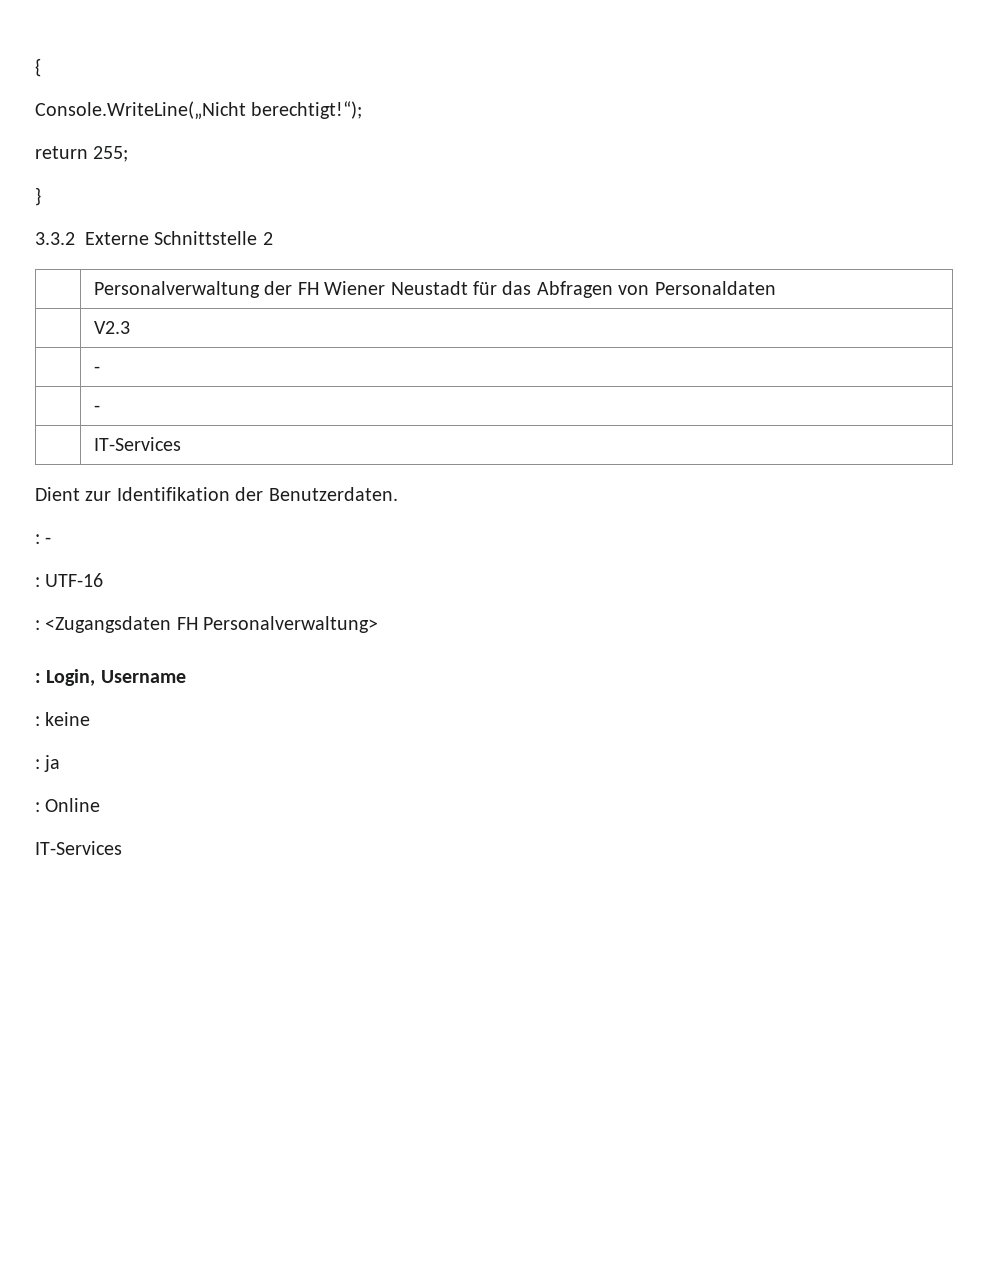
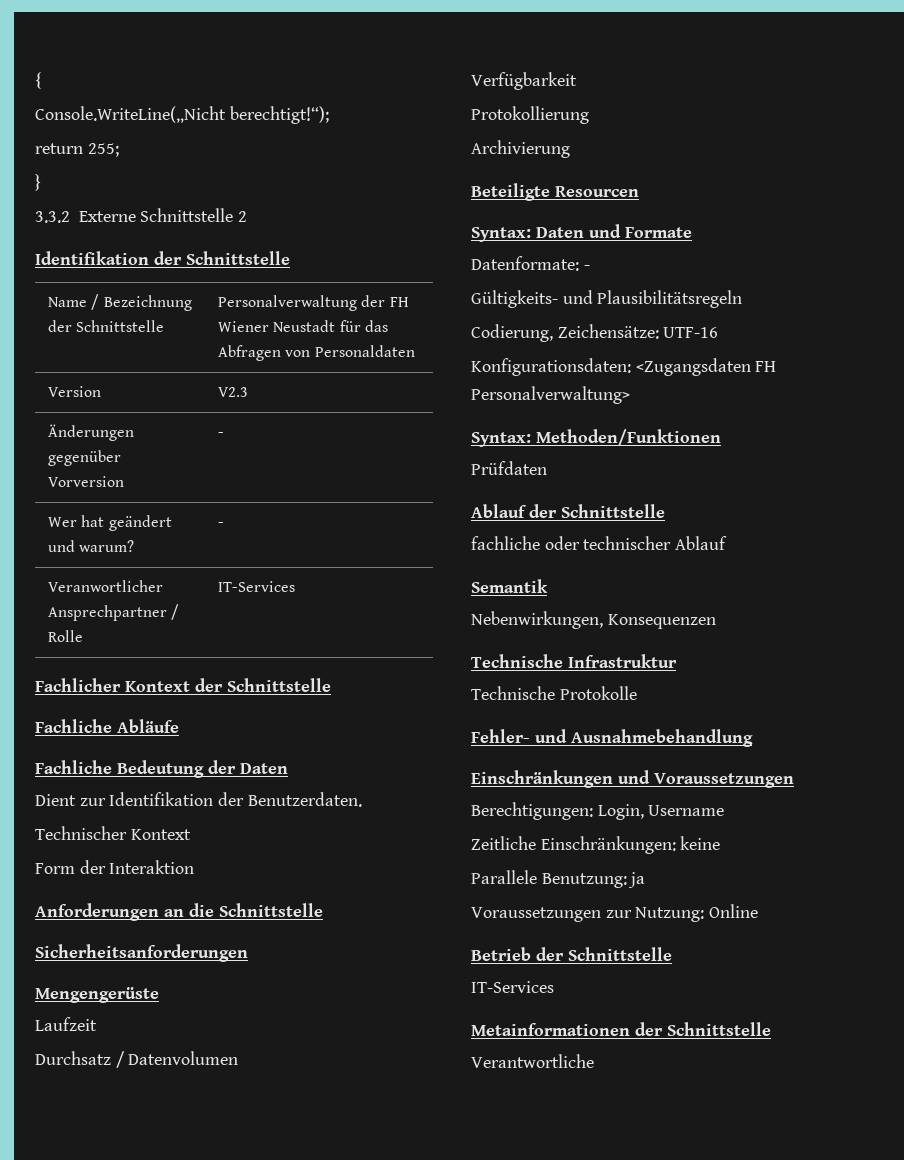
(273, 238) // -> [35,251,290,265] [48,294,192,311] [48,320,165,332] // Identifikation der Schnittstelle // Name / Bezeichnung der Schnittstelle
(776, 288) none -> [48,386,102,397] Version
[93,366,100,373] [93,405,100,412] [93,437,181,451] | - // | - // | IT-Services -> [48,424,135,441] [48,450,122,466] [48,476,125,487] [218,432,225,437] [48,515,172,531] [48,540,135,552] [218,522,225,527] [48,580,164,592] [48,604,180,621] [48,630,84,642] [218,581,296,592] [35,678,331,692] [35,719,179,733] [35,760,288,778] Änderungen gegenüber Vorversion | - // Wer hat geändert und warum? | - // Veranwortlicher Ansprechpartner / Rolle | IT-Services // Fachlicher Kontext der Schnittstelle // Fachliche Abläufe // Fachliche Bedeutung der Daten
[35,534,52,544] [35,577,40,587] : - // : -> [35,826,191,840] [35,860,195,874] [35,903,323,921] [35,944,248,962] [35,987,159,1003] [35,1017,97,1031] [35,1051,239,1068] [471,72,577,90] [471,106,589,124] [471,140,570,158] [471,183,639,201] [471,224,692,242] [471,256,590,271] [471,290,743,308] [471,324,659,342] Technischer Kontext // Form der Interaktion // Anforderungen an die Schnittstelle // Sicherheitsanforderungen // Mengengerüste // Laufzeit // Durchsatz / Datenvolumen // Verfügbarkeit // Protokollierung // Archivierung // Beteiligte Resourcen // Syntax: Daten und Formate // Datenformate: - // Gültigkeits- und Plausibilitätsregeln // Codierung, Zeichensätze:
[35,620,40,630] : -> [471,358,631,376] Konfigurationsdaten:
[35,673,41,683] : -> [471,429,721,447] [471,461,547,475] [471,504,665,518] [471,536,728,550] [471,579,548,593] [471,611,716,629] [471,654,677,668] [471,686,637,700] [471,729,753,747] [471,770,794,788] [471,802,593,820] Syntax: Methoden/Funktionen // Prüfdaten // Ablauf der Schnittstelle // fachliche oder technischer Ablauf // Semantik // Nebenwirkungen, Konsequenzen // Technische Infrastruktur // Technische Protokolle // Fehler- und Ausnahmebehandlung // Einschränkungen und Voraussetzungen // Berechtigungen:
[35,716,40,726] : -> [471,836,676,854] Zeitliche Einschränkungen:
[35,759,40,769] : -> [471,870,627,888] Parallele Benutzung:
[35,798,101,812] [35,841,122,855] : Online // IT-Services -> [471,904,759,922] [471,947,672,961] [471,981,554,993] [471,1022,771,1036] [471,1054,594,1068] Voraussetzungen zur Nutzung: Online // Betrieb der Schnittstelle // IT-Services // Metainformationen der Schnittstelle // Verantwortliche

